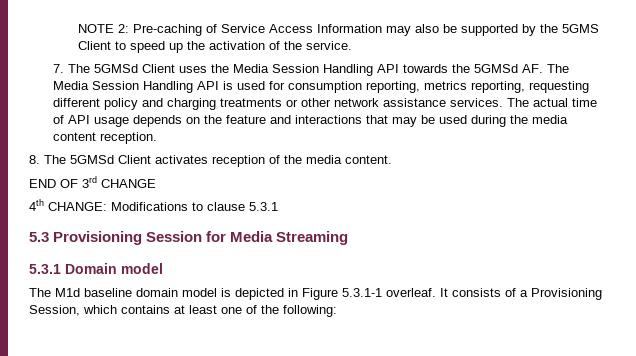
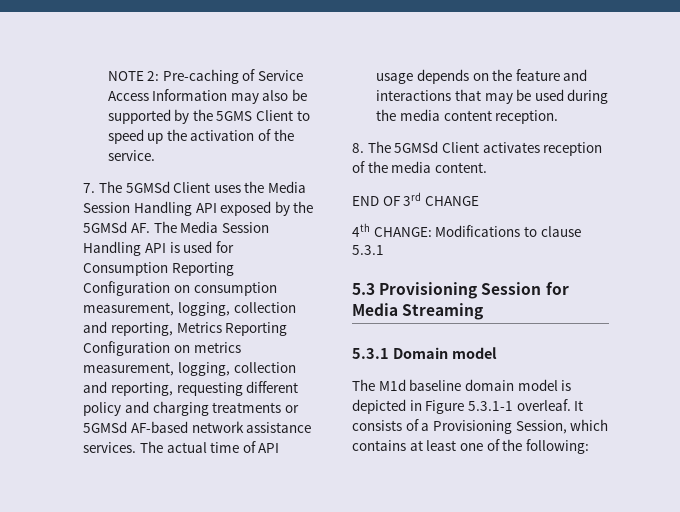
[403,64,449,73] towards -> [220,201,290,216] exposed by
[288,81,468,93] consumption reporting, metrics -> [83,262,234,276] [83,281,277,296] [83,302,296,316] [83,321,288,336] [83,341,241,356] [83,362,296,376] [83,381,108,393] Consumption Reporting Configuration on consumption measurement, logging, collection and reporting, Metrics Reporting Configuration on metrics measurement, logging, collection and
[301,98,332,107] other -> [83,421,188,433] 5GMSd AF-based

